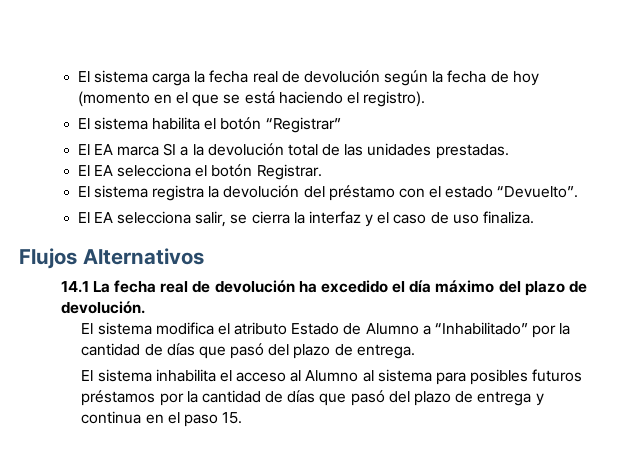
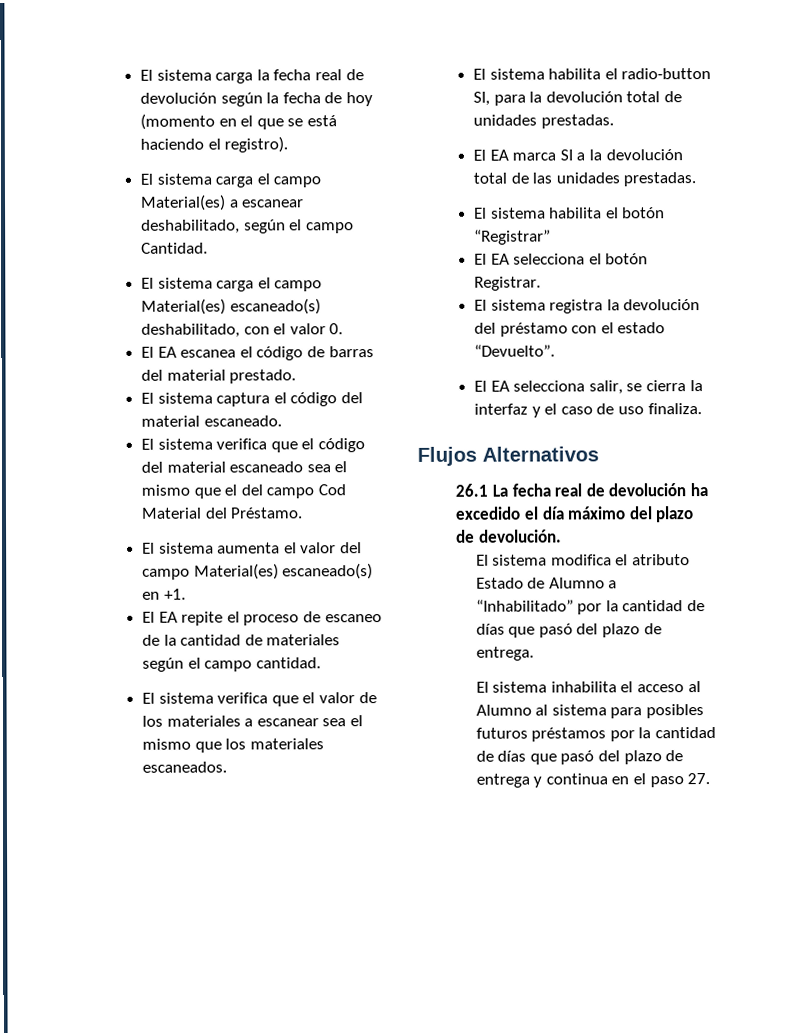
[152,117,341,133] habilita el botón “Registrar” -> [215,173,322,188] [140,194,305,211] [141,219,354,234] [141,242,209,254] [141,277,323,292] [141,298,321,315] [141,323,344,338] [141,346,374,361] [141,369,297,384] [141,392,364,407] [141,415,282,427] [141,438,366,453] [141,461,348,473] [141,484,347,499] [141,507,304,519] [142,542,363,554] [142,563,374,580] [142,588,186,600] [142,611,382,626] [142,634,341,646] [142,657,321,672] [142,692,377,707] [142,715,364,727] [142,738,324,753] [142,761,228,773] [473,68,712,80] [473,91,683,106] [473,114,614,129] carga el campo Material(es) a escanear deshabilitado, según el campo Cantidad. // El sistema carga el campo Material(es) escaneado(s) deshabilitado, con el valor 0. // El EA escanea el código de barras del material prestado. // El sistema captura el código del material escaneado. // El sistema verifica que el código del material escaneado sea el mismo que el del campo Cod Material del Préstamo. // El sistema aumenta el valor del campo Material(es) escaneado(s) en +1. // El EA repite el proceso de escaneo de la cantidad de materiales según el campo cantidad. // El sistema verifica que el valor de los materiales a escanear sea el mismo que los materiales escaneados. // El sistema habilita el radio-button SI, para la devolución total de unidades prestadas.
(509, 151) none -> [474,207,666,219] [474,229,552,245] // El sistema habilita el botón “Registrar”
[60,281,89,293] 14.1 -> [455,483,489,497] 26.1
[222,412,243,424] 15. -> [687,773,711,785] 27.

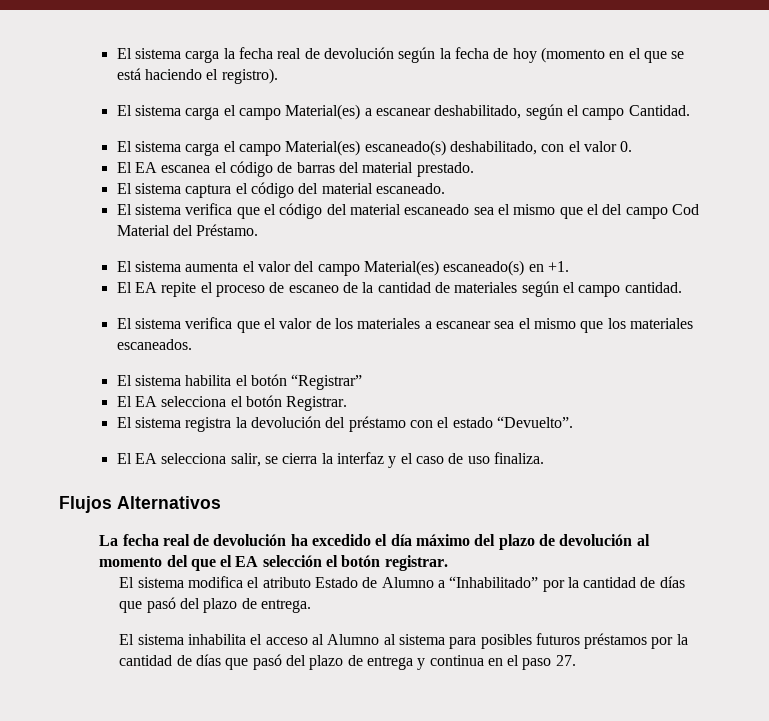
[473,68,712,80] [473,91,683,106] [473,114,614,129] [473,149,683,161] [473,172,697,187] // El sistema habilita el radio-button SI, para la devolución total de unidades prestadas. // El EA marca SI a la devolución total de las unidades prestadas. -> (192, 344) none
[455,483,489,497] 26.1 -> (221, 502) none
[478,529,562,543] devolución. -> [559,534,650,546] [99,555,448,571] devolución al momento del que el EA selección el botón registrar.

